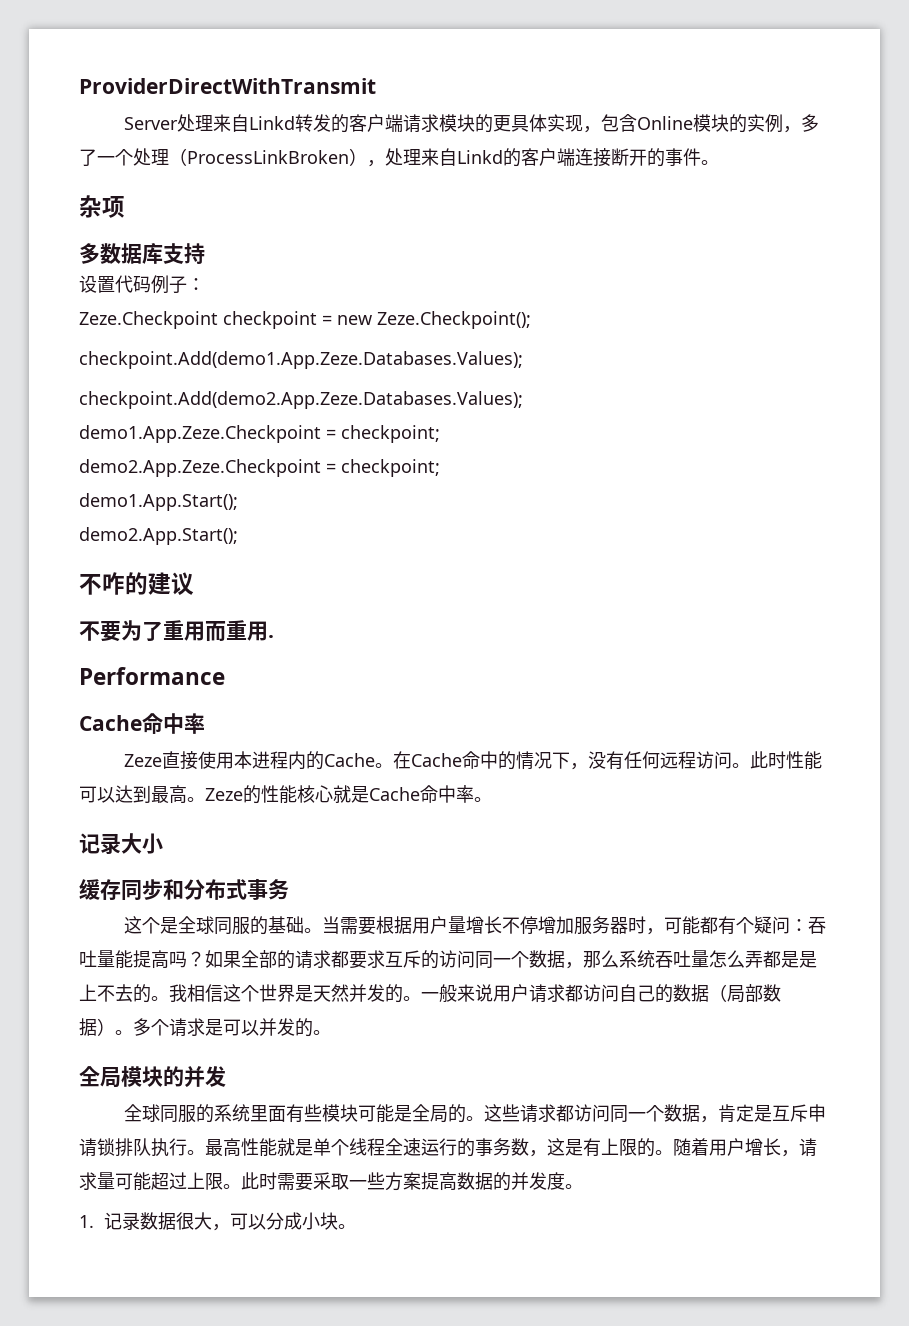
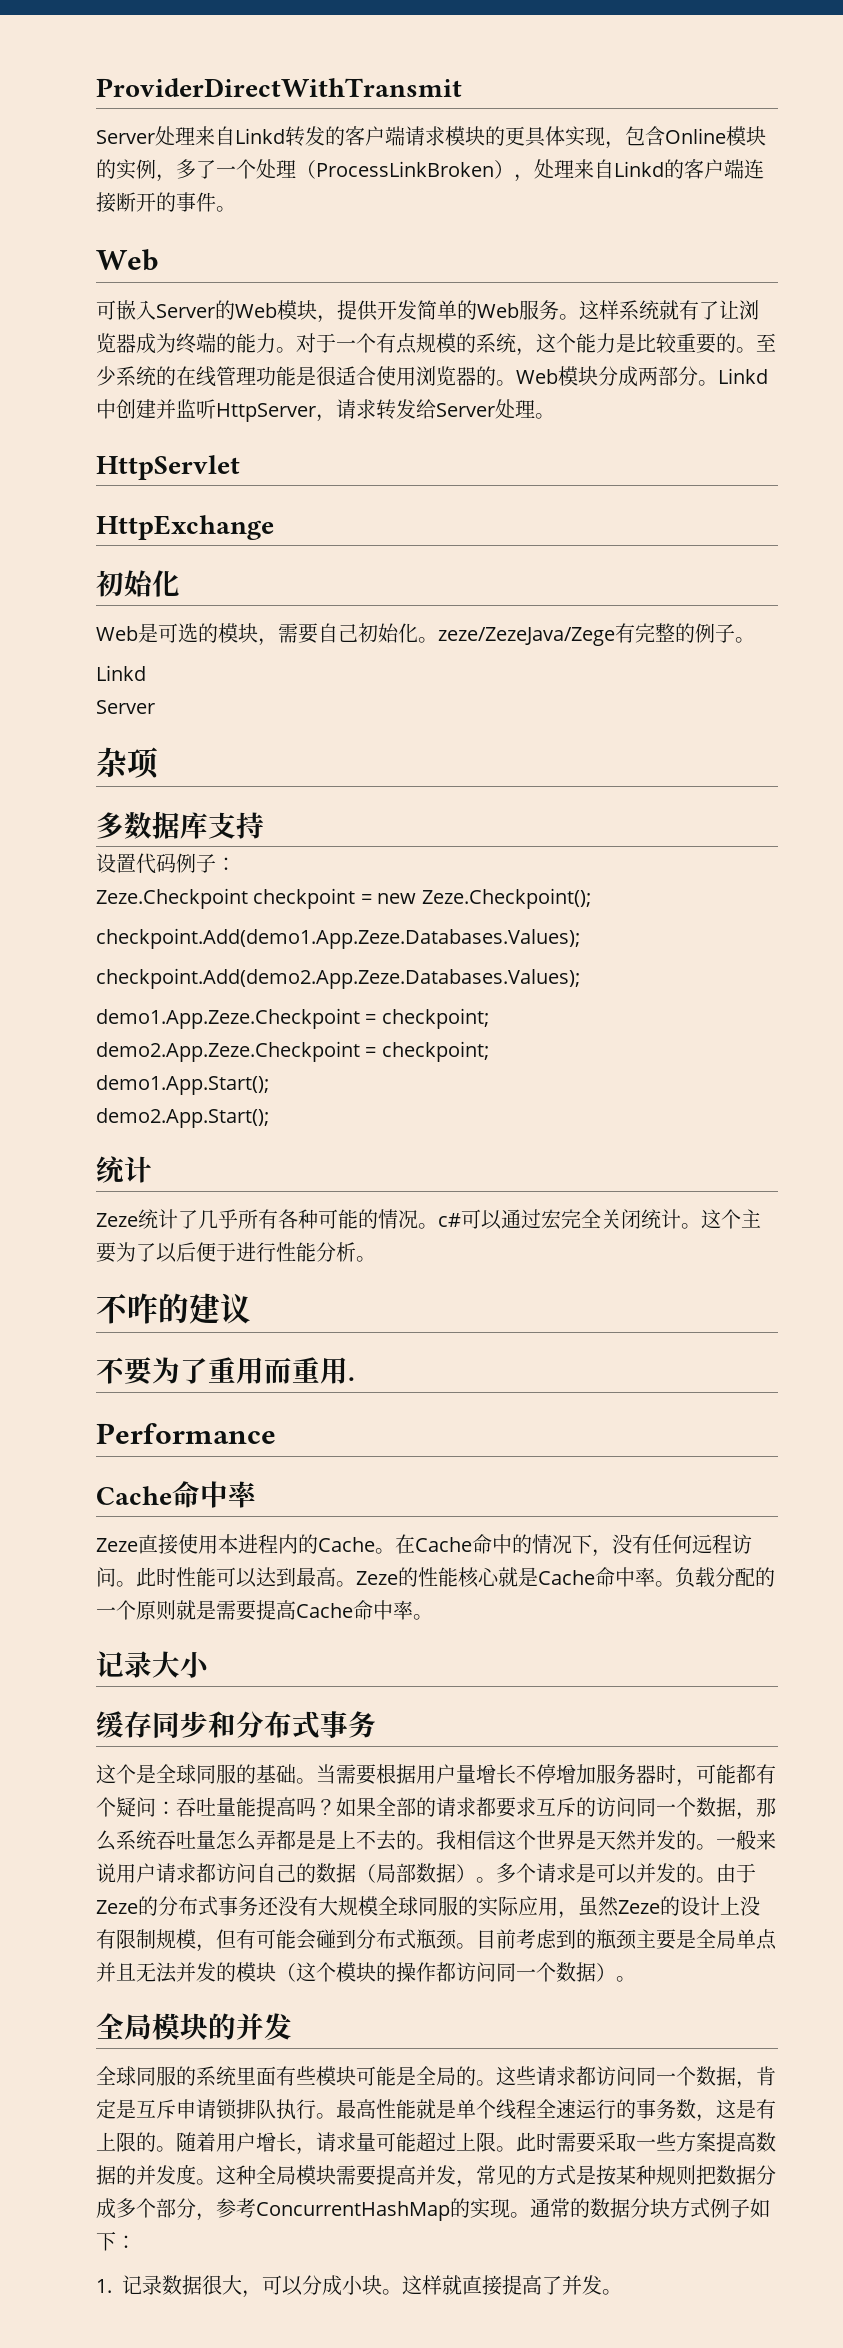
(719, 162) none -> [96,249,159,271] [96,300,759,323] [96,333,776,356] [96,366,768,387] [96,399,555,422] [96,455,240,480] [96,515,274,540] [96,570,180,597] [96,623,755,646] [96,665,146,681] [96,700,155,714] // Web // 可嵌入Server的Web模块，提供开发简单的Web服务。这样系统就有了让浏览器成为终端的能力。对于一个有点规模的系统，这个能力是比较重要的。至少系统的在线管理功能是很适合使用浏览器的。Web模块分成两部分。Linkd中创建并监听HttpServer，请求转发给Server处理。 // HttpServlet // HttpExchange // 初始化 // Web是可选的模块，需要自己初始化。zeze/ZezeJava/Zege有完整的例子。 // Linkd // Server
(238, 536) none -> [96,1156,152,1183] [96,1209,761,1230] [96,1242,376,1263] // 统计 // Zeze统计了几乎所有各种可能的情况。c#可以通过宏完全关闭统计。这个主要为了以后便于进行性能分析。
(492, 799) none -> [675,1567,775,1588] [96,1600,433,1621] 负载分配的一个原则就是需要提高Cache命中率。
(331, 1032) none -> [716,1863,756,1883] [96,1896,760,1919] [96,1929,777,1952] [96,1962,636,1983] 由于Zeze的分布式事务还没有大规模全球同服的实际应用，虽然Zeze的设计上没有限制规模，但有可能会碰到分布式瓶颈。目前考虑到的瓶颈主要是全局单点并且无法并发的模块（这个模块的操作都访问同一个数据）。
(583, 1186) none -> [216,2165,776,2188] [96,2198,770,2221] [96,2231,136,2251] 这种全局模块需要提高并发，常见的方式是按某种规则把数据分成多个部分，参考ConcurrentHashMap的实现。通常的数据分块方式例子如下：
(357, 1226) none -> [402,2275,622,2296] 这样就直接提高了并发。

